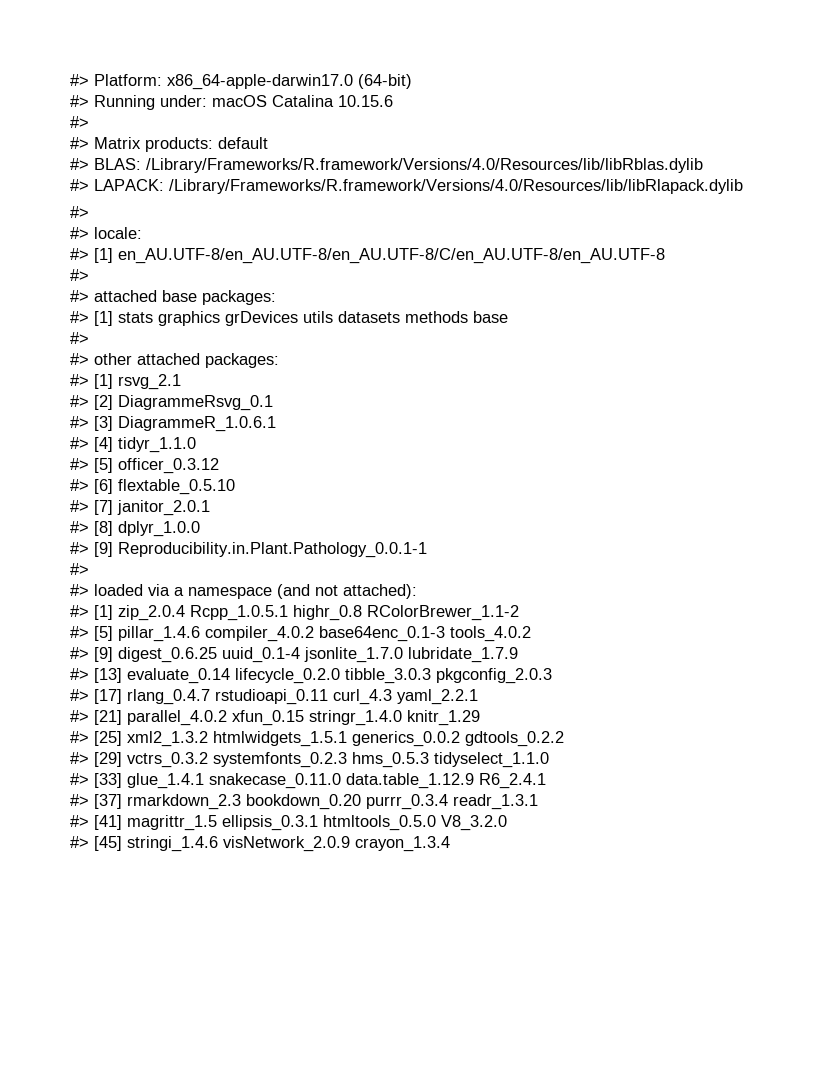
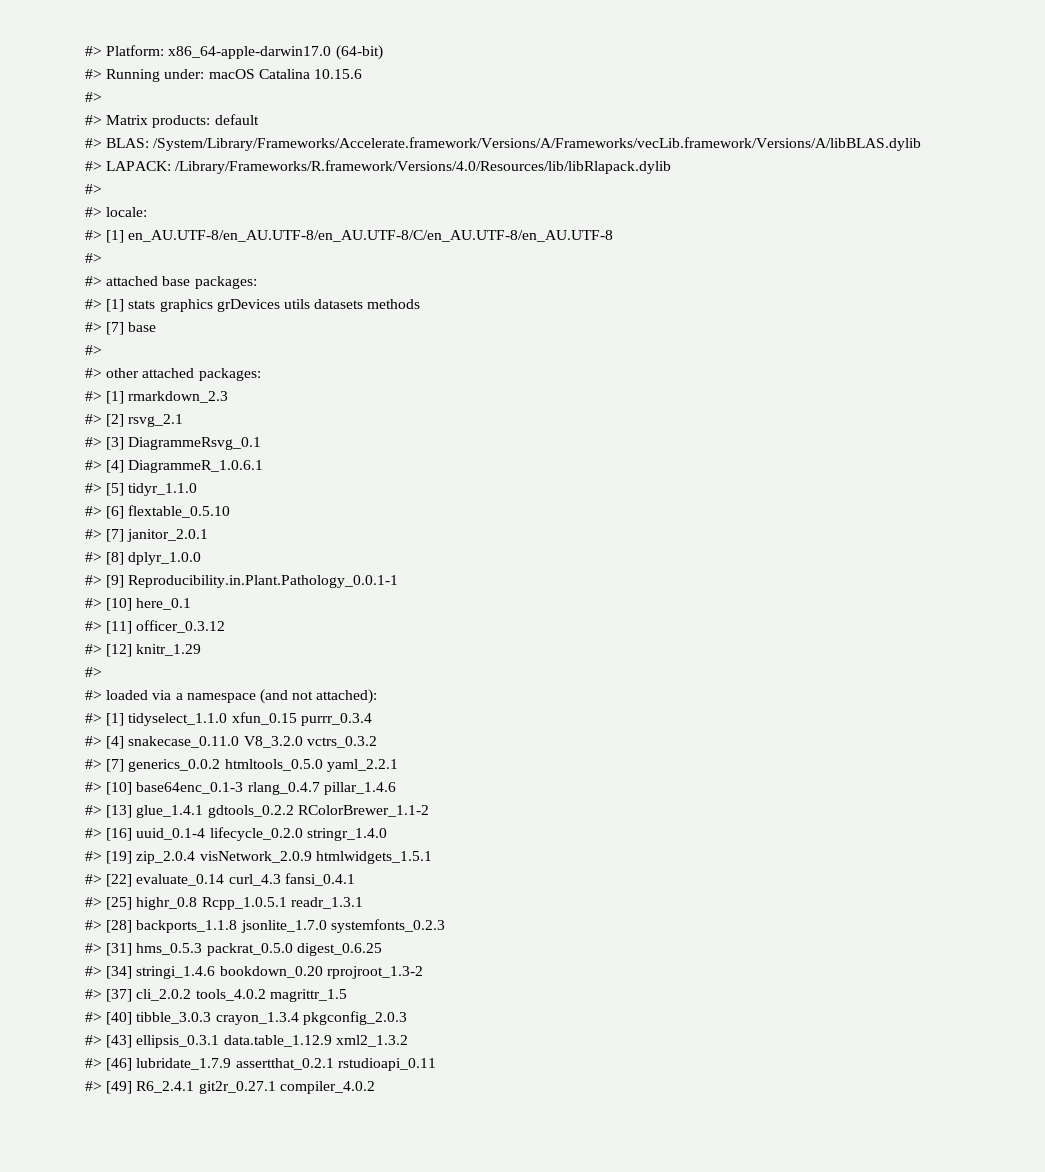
[146,158,703,173] /Library/Frameworks/R.framework/Versions/4.0/Resources/lib/libRblas.dylib -> [153,137,922,151] /System/Library/Frameworks/Accelerate.framework/Versions/A/Frameworks/vecLib.framework/Versions/A/libBLAS.dylib
(468, 317) none -> [85,322,125,335] // #> [7]
(113, 381) none -> [128,391,229,403] [85,414,125,427] rmarkdown_2.3 // #> [2]
[94,395,113,410] [2] -> [106,437,125,450] [3]
[94,416,113,431] [3] -> [106,460,125,473] [4]
[94,437,113,452] [4] -> [106,483,125,496] [5]
[70,458,219,474] // #> [5] officer_0.3.12 -> (198, 489) none
(427, 550) none -> [85,598,192,611] [85,620,226,634] [85,644,202,657] // #> [10] here_0.1 // #> [11] officer_0.3.12 // #> [12] knitr_1.29
[118,605,519,621] [70,626,531,642] [70,647,518,663] [70,668,552,684] [70,689,478,705] [70,710,480,726] [70,731,564,747] [70,752,549,768] [70,773,546,789] [70,794,538,810] [70,815,507,831] [70,836,450,852] zip_2.0.4 Rcpp_1.0.5.1 highr_0.8 RColorBrewer_1.1-2 // #> [5] pillar_1.4.6 compiler_4.0.2 base64enc_0.1-3 tools_4.0.2 // #> [9] digest_0.6.25 uuid_0.1-4 jsonlite_1.7.0 lubridate_1.7.9 // #> [13] evaluate_0.14 lifecycle_0.2.0 tibble_3.0.3 pkgconfig_2.0.3 // #> [17] rlang_0.4.7 rstudioapi_0.11 curl_4.3 yaml_2.2.1 // #> [21] parallel_4.0.2 xfun_0.15 stringr_1.4.0 knitr_1.29 // #> [25] xml2_1.3.2 htmlwidgets_1.5.1 generics_0.0.2 gdtools_0.2.2 // #> [29] vctrs_0.3.2 systemfonts_0.2.3 hms_0.5.3 tidyselect_1.1.0 // #> [33] glue_1.4.1 snakecase_0.11.0 data.table_1.12.9 R6_2.4.1 // #> [37] rmarkdown_2.3 bookdown_0.20 purrr_0.3.4 readr_1.3.1 // #> [41] magrittr_1.5 ellipsis_0.3.1 htmltools_0.5.0 V8_3.2.0 // #> [45] stringi_1.4.6 visNetwork_2.0.9 crayon_1.3.4 -> [128,712,372,726] [85,736,377,749] [85,759,398,772] [85,782,396,795] [85,805,429,818] [85,827,387,841] [85,851,432,864] [85,873,355,887] [85,897,363,910] [85,919,445,933] [85,943,382,956] [85,966,423,979] [85,989,347,1002] [85,1011,407,1025] [85,1035,408,1048] [85,1058,436,1071] [85,1081,375,1094] tidyselect_1.1.0 xfun_0.15 purrr_0.3.4 // #> [4] snakecase_0.11.0 V8_3.2.0 vctrs_0.3.2 // #> [7] generics_0.0.2 htmltools_0.5.0 yaml_2.2.1 // #> [10] base64enc_0.1-3 rlang_0.4.7 pillar_1.4.6 // #> [13] glue_1.4.1 gdtools_0.2.2 RColorBrewer_1.1-2 // #> [16] uuid_0.1-4 lifecycle_0.2.0 stringr_1.4.0 // #> [19] zip_2.0.4 visNetwork_2.0.9 htmlwidgets_1.5.1 // #> [22] evaluate_0.14 curl_4.3 fansi_0.4.1 // #> [25] highr_0.8 Rcpp_1.0.5.1 readr_1.3.1 // #> [28] backports_1.1.8 jsonlite_1.7.0 systemfonts_0.2.3 // #> [31] hms_0.5.3 packrat_0.5.0 digest_0.6.25 // #> [34] stringi_1.4.6 bookdown_0.20 rprojroot_1.3-2 // #> [37] cli_2.0.2 tools_4.0.2 magrittr_1.5 // #> [40] tibble_3.0.3 crayon_1.3.4 pkgconfig_2.0.3 // #> [43] ellipsis_0.3.1 data.table_1.12.9 xml2_1.3.2 // #> [46] lubridate_1.7.9 assertthat_0.2.1 rstudioapi_0.11 // #> [49] R6_2.4.1 git2r_0.27.1 compiler_4.0.2

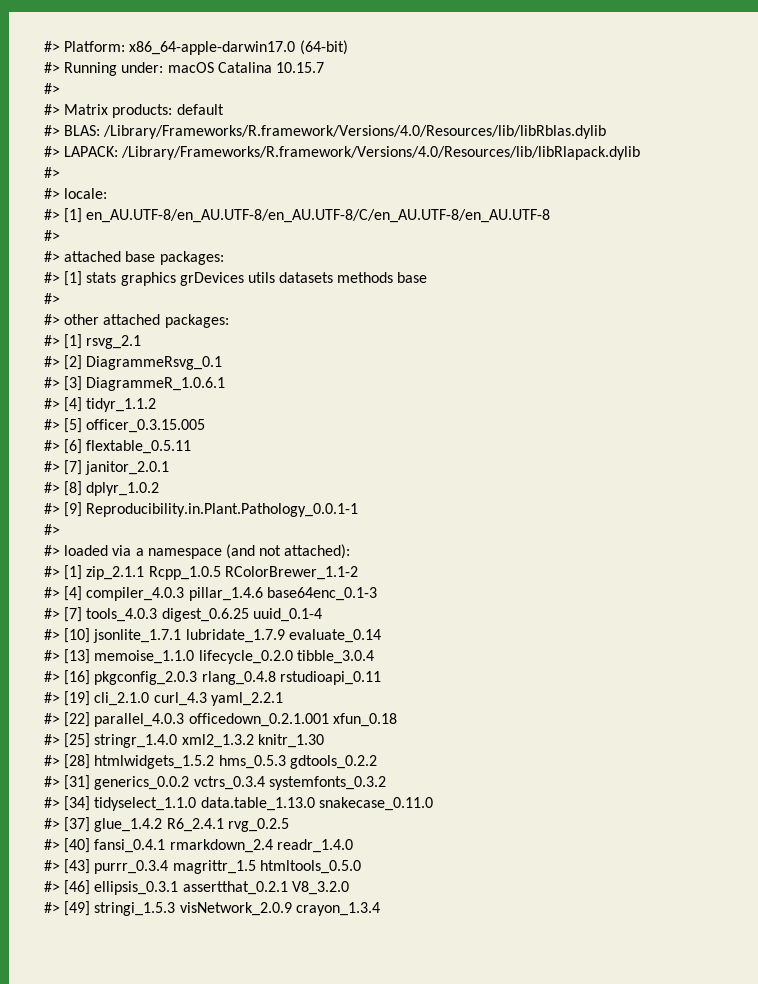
[313,69,362,79] 10.15.6 -> [275,62,324,73] 10.15.7
[153,137,922,151] /System/Library/Frameworks/Accelerate.framework/Versions/A/Frameworks/vecLib.framework/Versions/A/libBLAS.dylib -> [103,125,607,139] /Library/Frameworks/R.framework/Versions/4.0/Resources/lib/libRblas.dylib
[85,322,125,335] // #> [7] -> (394, 277) none
[128,391,229,403] rmarkdown_2.3 -> [86,335,142,349] rsvg_2.1
[128,414,184,427] rsvg_2.1 -> [86,356,223,370] DiagrammeRsvg_0.1
[128,437,262,450] [85,460,264,473] DiagrammeRsvg_0.1 // #> [4] DiagrammeR_1.0.6.1 -> [86,377,226,391] [44,397,157,412] DiagrammeR_1.0.6.1 // #> [4] tidyr_1.1.2
[128,483,198,496] tidyr_1.1.0 -> [86,419,206,433] officer_0.3.15.005
[128,505,231,518] flextable_0.5.10 -> [86,440,192,454] flextable_0.5.11
[128,552,202,565] dplyr_1.0.0 -> [86,482,160,496] dplyr_1.0.2
[85,598,192,611] [85,620,226,634] [85,644,202,657] // #> [10] here_0.1 // #> [11] officer_0.3.12 // #> [12] knitr_1.29 -> (359, 510) none
[128,712,372,726] [85,736,377,749] [85,759,398,772] [85,782,396,795] [85,805,429,818] [85,827,387,841] [85,851,432,864] tidyselect_1.1.0 xfun_0.15 purrr_0.3.4 // #> [4] snakecase_0.11.0 V8_3.2.0 vctrs_0.3.2 // #> [7] generics_0.0.2 htmltools_0.5.0 yaml_2.2.1 // #> [10] base64enc_0.1-3 rlang_0.4.7 pillar_1.4.6 // #> [13] glue_1.4.1 gdtools_0.2.2 RColorBrewer_1.1-2 // #> [16] uuid_0.1-4 lifecycle_0.2.0 stringr_1.4.0 // #> [19] zip_2.0.4 visNetwork_2.0.9 htmlwidgets_1.5.1 -> [86,566,358,580] [44,586,377,601] [44,607,322,622] [44,628,381,643] [44,649,374,664] [44,670,381,685] [44,691,283,706] zip_2.1.1 Rcpp_1.0.5 RColorBrewer_1.1-2 // #> [4] compiler_4.0.3 pillar_1.4.6 base64enc_0.1-3 // #> [7] tools_4.0.3 digest_0.6.25 uuid_0.1-4 // #> [10] jsonlite_1.7.1 lubridate_1.7.9 evaluate_0.14 // #> [13] memoise_1.1.0 lifecycle_0.2.0 tibble_3.0.4 // #> [16] pkgconfig_2.0.3 rlang_0.4.8 rstudioapi_0.11 // #> [19] cli_2.1.0 curl_4.3 yaml_2.2.1
[136,873,355,886] evaluate_0.14 curl_4.3 fansi_0.4.1 -> [94,713,397,727] parallel_4.0.3 officedown_0.2.1.001 xfun_0.18
[136,897,363,910] highr_0.8 Rcpp_1.0.5.1 readr_1.3.1 -> [94,734,324,748] stringr_1.4.0 xml2_1.3.2 knitr_1.30
[136,919,445,933] backports_1.1.8 jsonlite_1.7.0 systemfonts_0.2.3 -> [94,755,377,769] htmlwidgets_1.5.2 hms_0.5.3 gdtools_0.2.2
[136,943,382,956] hms_0.5.3 packrat_0.5.0 digest_0.6.25 -> [94,776,386,790] generics_0.0.2 vctrs_0.3.4 systemfonts_0.3.2
[136,966,423,979] stringi_1.4.6 bookdown_0.20 rprojroot_1.3-2 -> [94,797,433,811] tidyselect_1.1.0 data.table_1.13.0 snakecase_0.11.0
[136,989,347,1002] cli_2.0.2 tools_4.0.2 magrittr_1.5 -> [94,818,289,832] glue_1.4.2 R6_2.4.1 rvg_0.2.5
[136,1011,407,1025] tibble_3.0.3 crayon_1.3.4 pkgconfig_2.0.3 -> [94,839,353,853] fansi_0.4.1 rmarkdown_2.4 readr_1.4.0
[136,1035,408,1048] ellipsis_0.3.1 data.table_1.12.9 xml2_1.3.2 -> [94,860,361,874] purrr_0.3.4 magrittr_1.5 htmltools_0.5.0
[136,1058,436,1071] lubridate_1.7.9 assertthat_0.2.1 rstudioapi_0.11 -> [94,881,349,895] ellipsis_0.3.1 assertthat_0.2.1 V8_3.2.0
[136,1081,375,1094] R6_2.4.1 git2r_0.27.1 compiler_4.0.2 -> [94,902,380,916] stringi_1.5.3 visNetwork_2.0.9 crayon_1.3.4

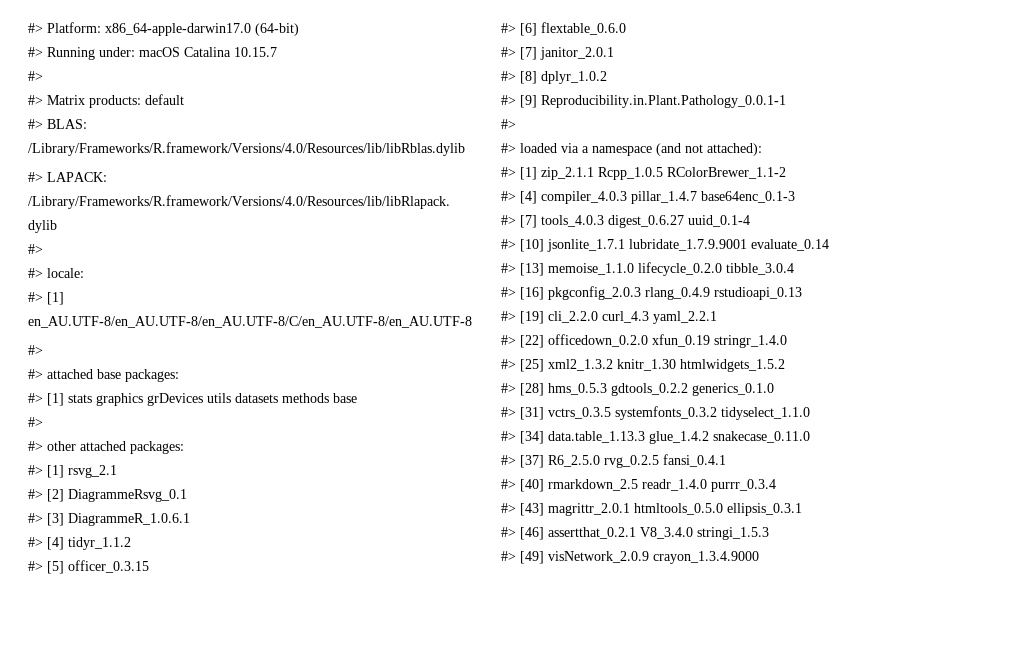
[86,419,206,433] officer_0.3.15.005 -> [68,560,149,573] officer_0.3.15
[86,440,192,454] flextable_0.5.11 -> [541,22,626,35] flextable_0.6.0
[188,587,263,601] pillar_1.4.6 -> [631,191,697,204] pillar_1.4.7
[161,608,249,622] digest_0.6.25 -> [608,215,684,228] digest_0.6.27
[185,629,285,643] lubridate_1.7.9 -> [629,239,747,251] lubridate_1.7.9.9001
[201,671,381,685] rlang_0.4.8 rstudioapi_0.11 -> [645,287,802,300] rlang_0.4.9 rstudioapi_0.13
[94,692,150,706] cli_2.1.0 -> [548,311,598,323] cli_2.2.0
[94,713,397,727] parallel_4.0.3 officedown_0.2.1.001 xfun_0.18 -> [548,334,787,348] officedown_0.2.0 xfun_0.19 stringr_1.4.0
[94,734,178,748] stringr_1.4.0 -> (544, 365) none
(324, 741) none -> [680,359,785,372] htmlwidgets_1.5.2
[94,755,215,769] htmlwidgets_1.5.2 -> (544, 389) none
(377, 762) none -> [692,383,774,396] generics_0.1.0
[94,776,265,790] generics_0.0.2 vctrs_0.3.4 -> [548,407,611,419] vctrs_0.3.5
(386, 783) none -> [721,407,810,420] tidyselect_1.1.0
[94,797,315,811] tidyselect_1.1.0 data.table_1.13.0 -> [548,431,709,444] data.table_1.13.3 glue_1.4.2
[94,818,224,832] glue_1.4.2 R6_2.4.1 -> [548,455,600,467] R6_2.5.0
(289, 825) none -> [663,454,726,467] fansi_0.4.1
[94,839,273,853] fansi_0.4.1 rmarkdown_2.4 -> [548,479,638,491] rmarkdown_2.5
(353, 846) none -> [711,479,776,492] purrr_0.3.4
[94,860,256,874] purrr_0.3.4 magrittr_1.5 -> [548,503,630,516] magrittr_2.0.1
(361, 867) none -> [727,503,802,516] ellipsis_0.3.1
[94,881,349,895] ellipsis_0.3.1 assertthat_0.2.1 V8_3.2.0 -> [548,527,769,540] assertthat_0.2.1 V8_3.4.0 stringi_1.5.3
[94,902,380,916] stringi_1.5.3 visNetwork_2.0.9 crayon_1.3.4 -> [548,551,759,564] visNetwork_2.0.9 crayon_1.3.4.9000

